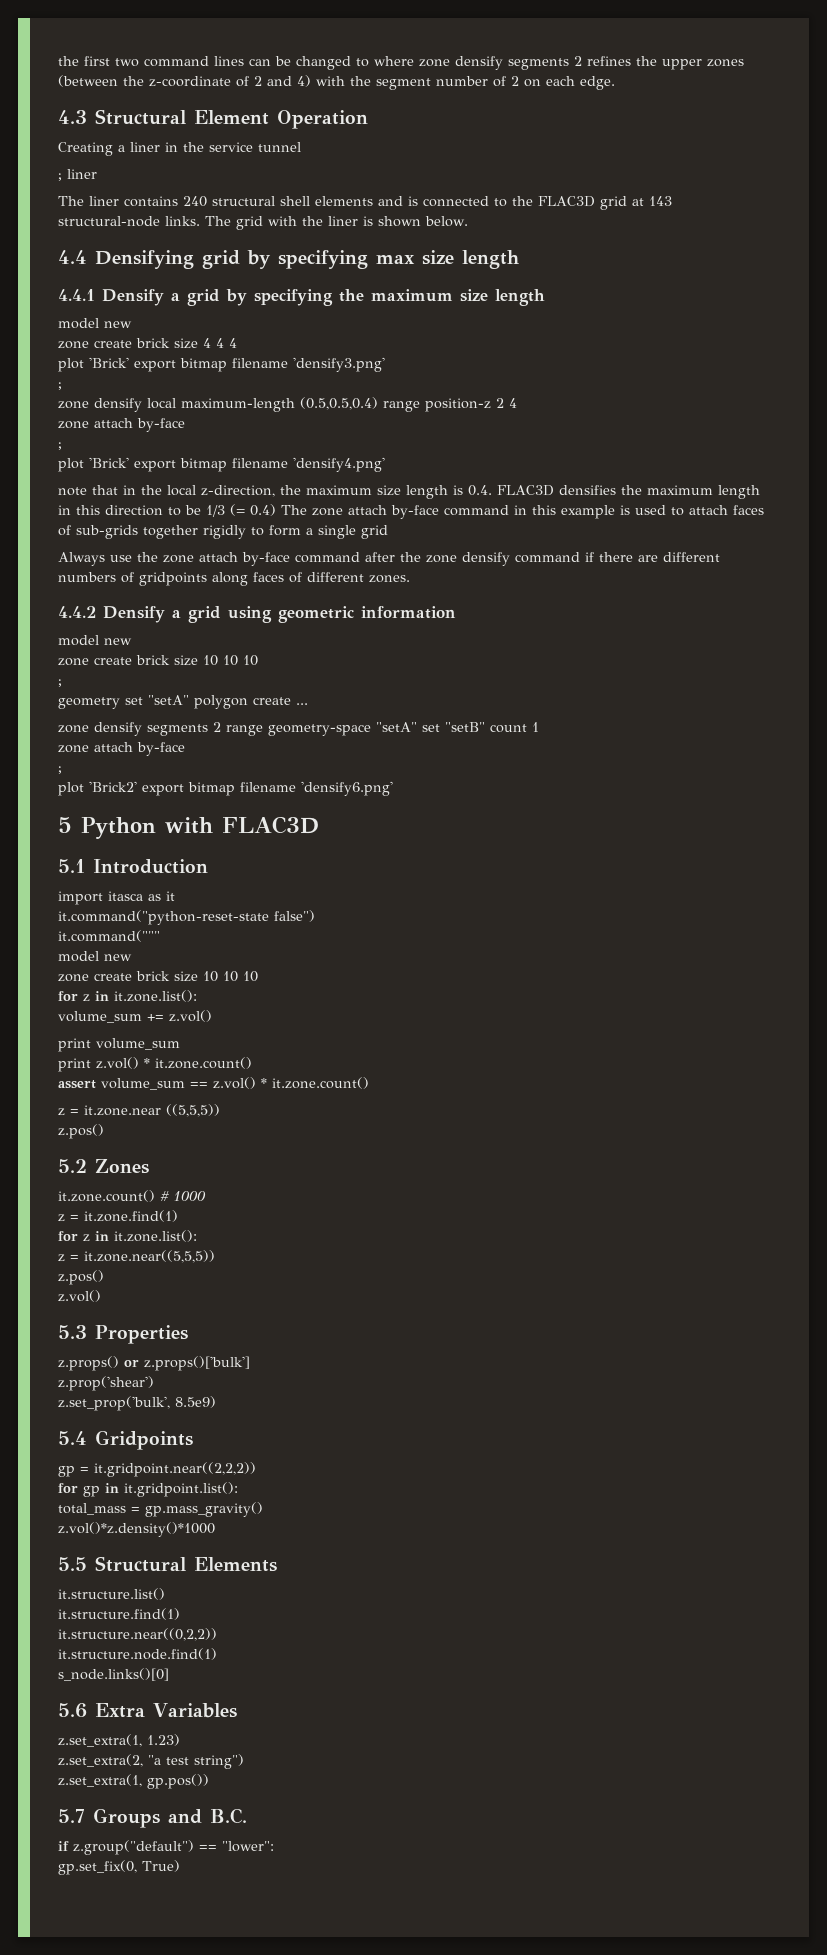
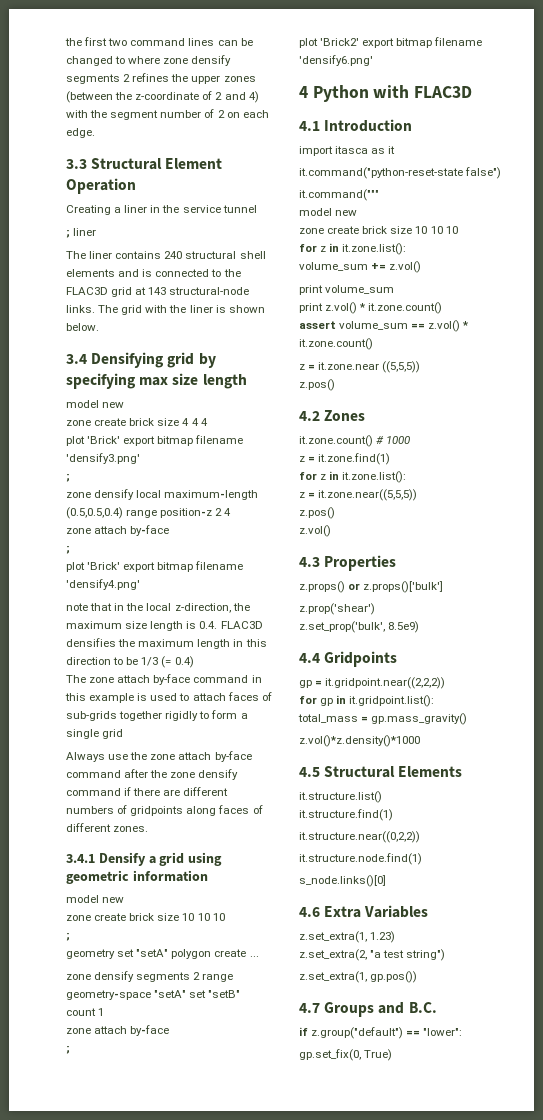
[58,110,87,124] 4.3 -> [66,159,87,169] 3.3
[58,250,87,264] 4.4 -> [66,354,87,364] 3.4
[58,289,545,306] // 4.4.1 Densify a grid by specifying the maximum size length -> (247, 381) none
(276, 510) none -> (194, 662) //
[58,606,96,618] 4.4.2 -> [66,854,95,863] 3.4.1
[58,817,72,833] 5 -> [299,86,308,98] 4
[58,859,85,873] 5.1 -> [299,121,320,131] 4.1
[58,1159,87,1173] 5.2 -> [299,411,320,421] 4.2
[58,1325,87,1339] 5.3 -> [299,557,320,567] 4.3
[58,1431,87,1445] 5.4 -> [299,653,320,663] 4.4
[58,1557,87,1571] 5.5 -> [299,767,320,777] 4.5
[58,1703,87,1718] 5.6 -> [299,907,320,917] 4.6
[58,1809,85,1823] 5.7 -> [299,1003,320,1013] 4.7

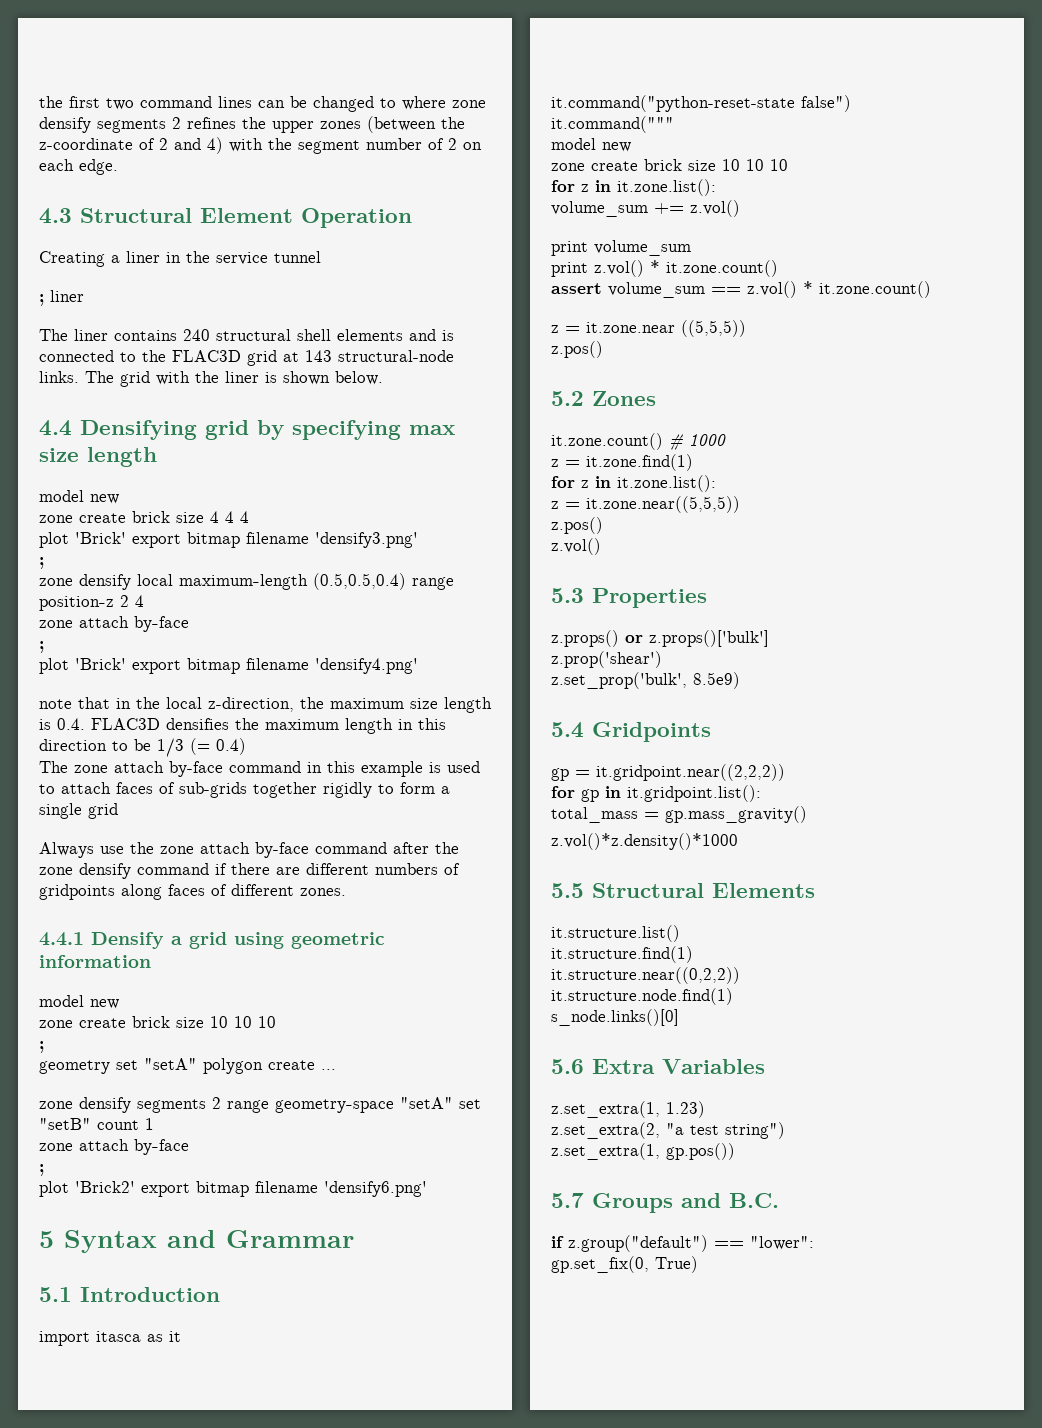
[66,159,87,169] 3.3 -> [39,208,72,224] 4.3
[66,354,87,364] 3.4 -> [39,420,72,436] 4.4
[66,854,95,863] 3.4.1 -> [39,932,84,946] 4.4.1
[299,85,473,102] [299,121,320,131] 4 Python with FLAC3D // 4.1 -> [39,1230,354,1253] [39,1287,72,1302] 5 Syntax and Grammar // 5.1
[299,411,320,421] 4.2 -> [551,391,584,406] 5.2
[299,557,320,567] 4.3 -> [551,588,584,603] 5.3
[299,653,320,663] 4.4 -> [551,722,584,738] 5.4
[299,767,320,777] 4.5 -> [551,883,584,898] 5.5
[299,907,320,917] 4.6 -> [551,1059,584,1074] 5.6
[299,1003,320,1013] 4.7 -> [551,1193,584,1208] 5.7

